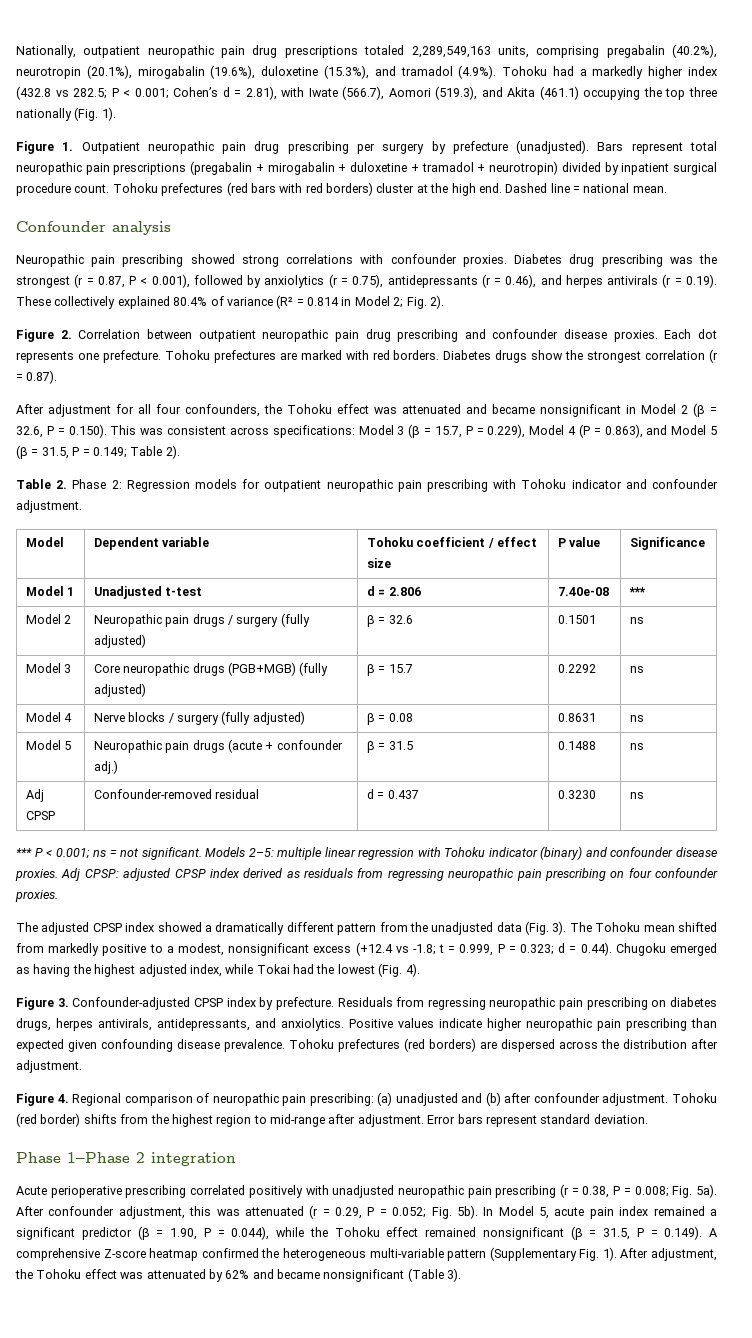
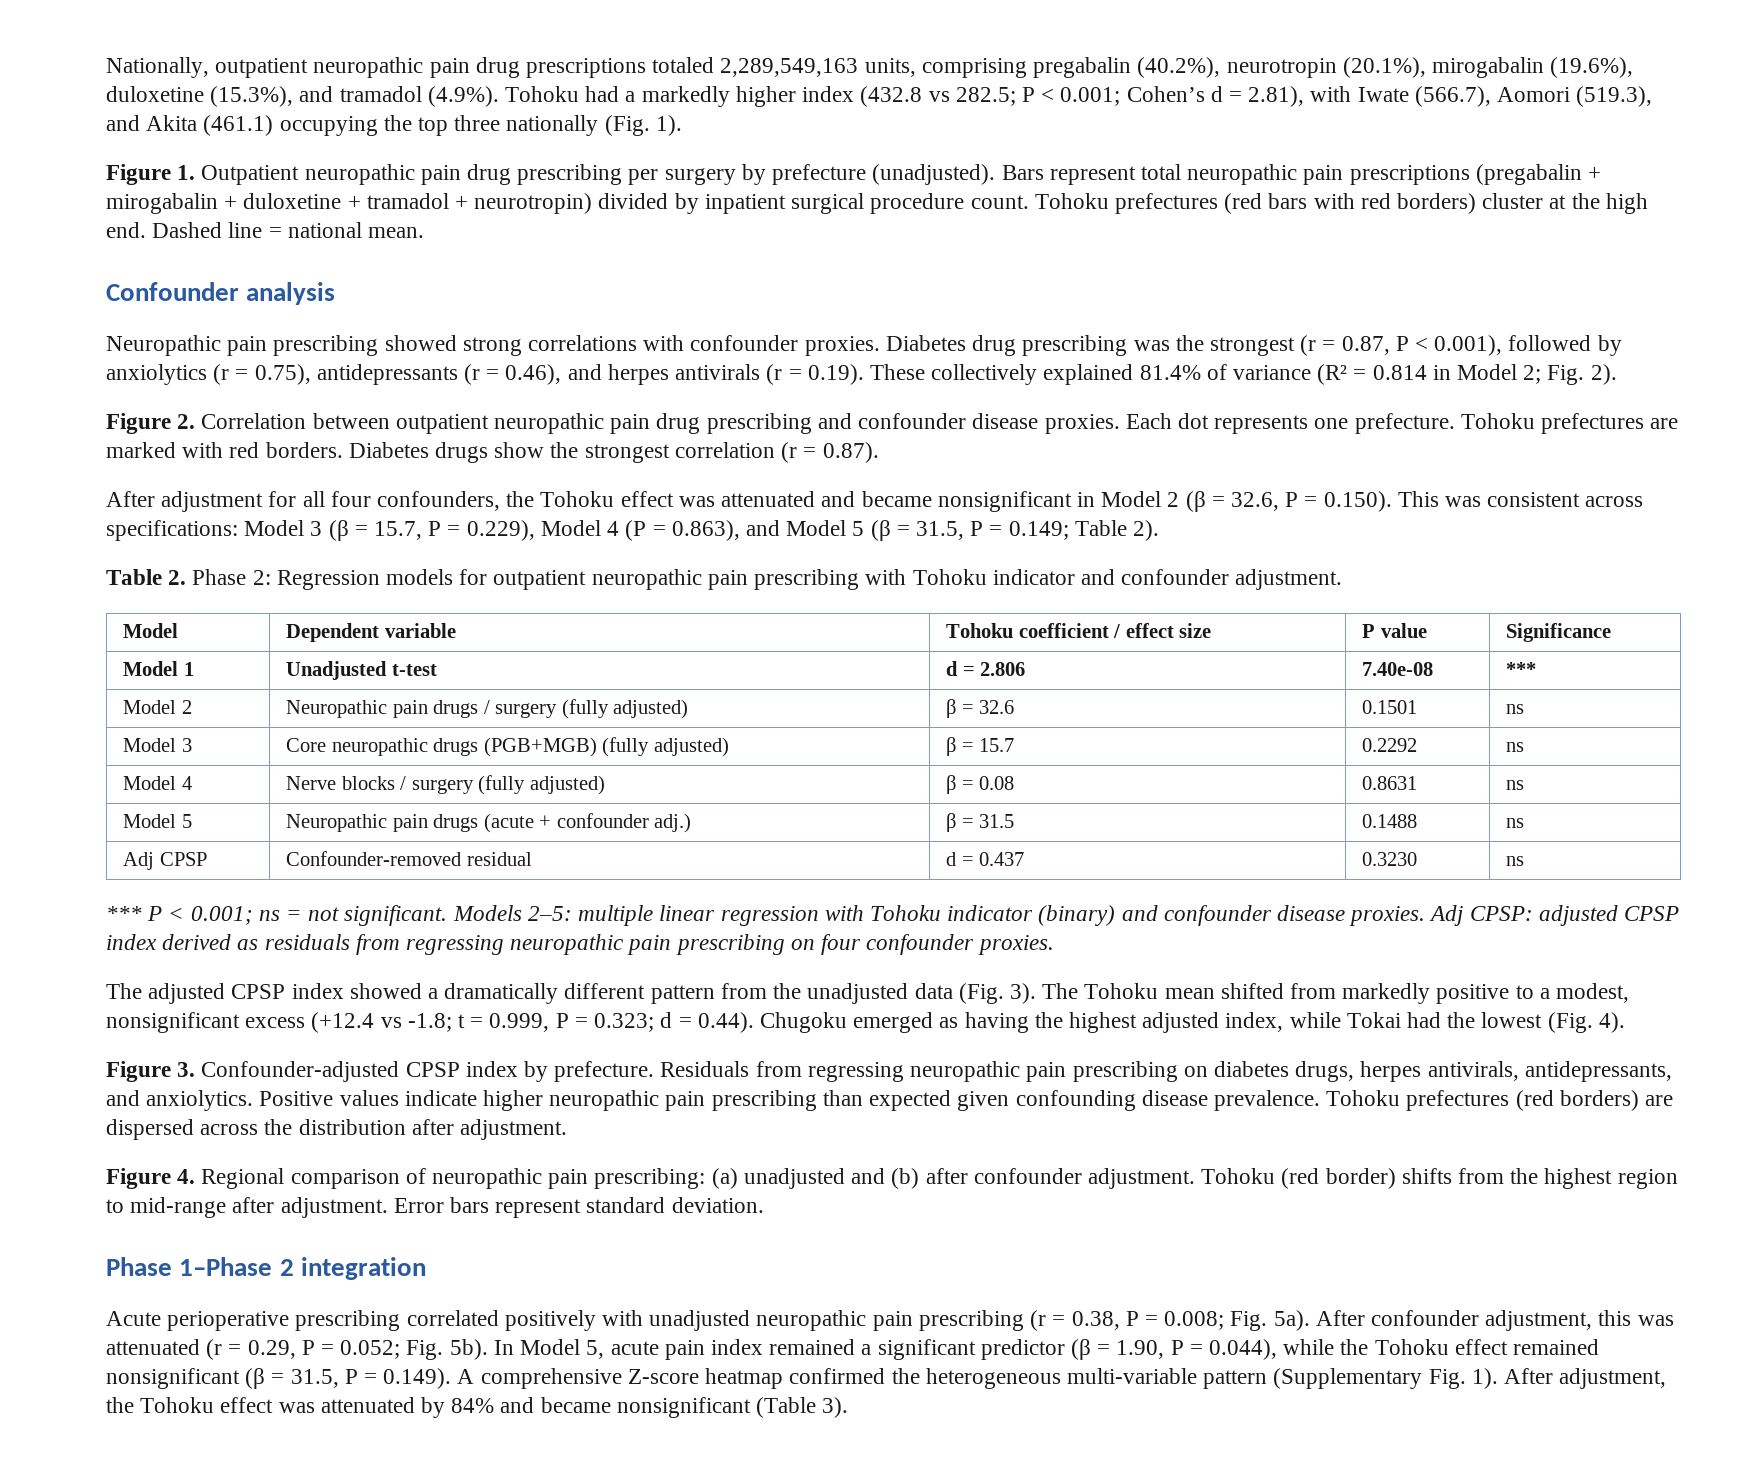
[173,297,208,306] 80.4% -> [1139,365,1201,380] 81.4%
[225,1270,250,1279] 62% -> [451,1398,495,1413] 84%

